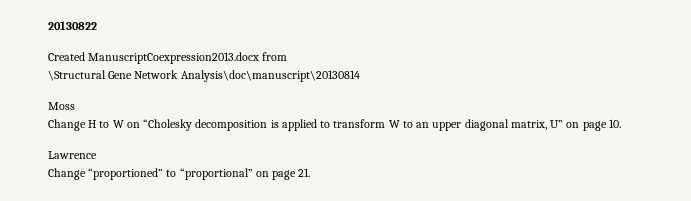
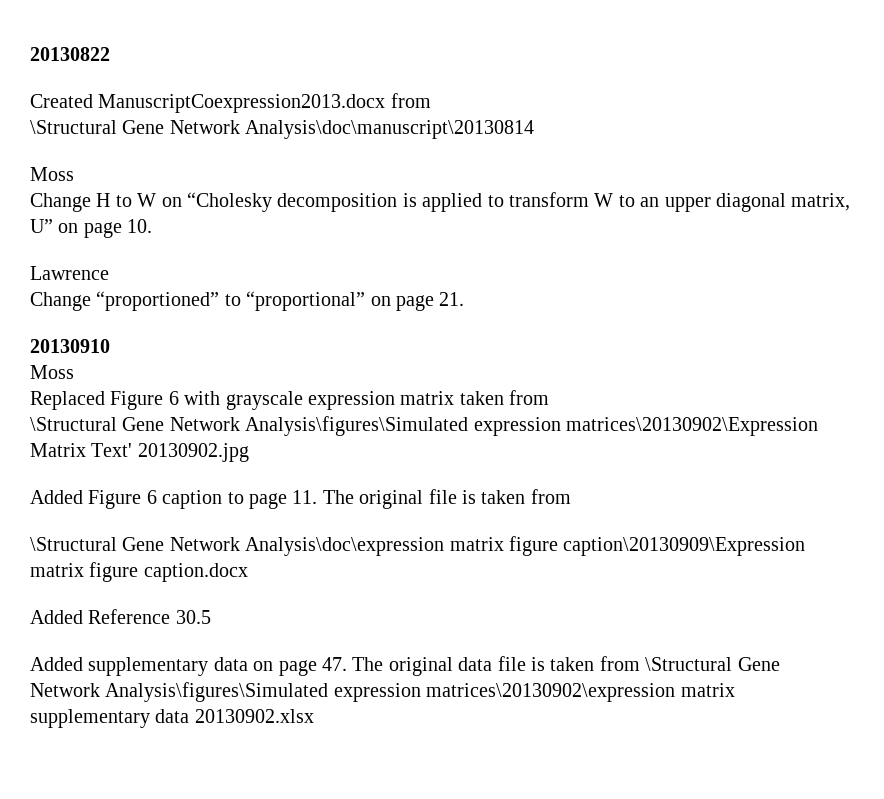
(311, 172) none -> [30,339,110,353] [30,365,74,379] [30,390,550,410] [30,416,818,436] [30,443,249,462] [30,489,571,509] [30,536,806,556] [30,562,248,582] [30,609,211,624] [30,656,780,676] [30,682,735,702] [30,709,314,728] // 20130910 // Moss // Replaced Figure 6 with grayscale expression matrix taken from // \Structural Gene Network Analysis\figures\Simulated expression matrices\20130902\Expression Matrix Text' 20130902.jpg // Added Figure 6 caption to page 11. The original file is taken from // \Structural Gene Network Analysis\doc\expression matrix figure caption\20130909\Expression matrix figure caption.docx // Added Reference 30.5 // Added supplementary data on page 47. The original data file is taken from \Structural Gene Network Analysis\figures\Simulated expression matrices\20130902\expression matrix supplementary data 20130902.xlsx

